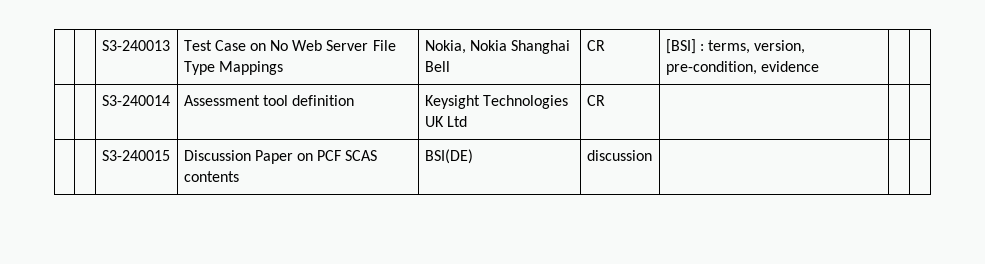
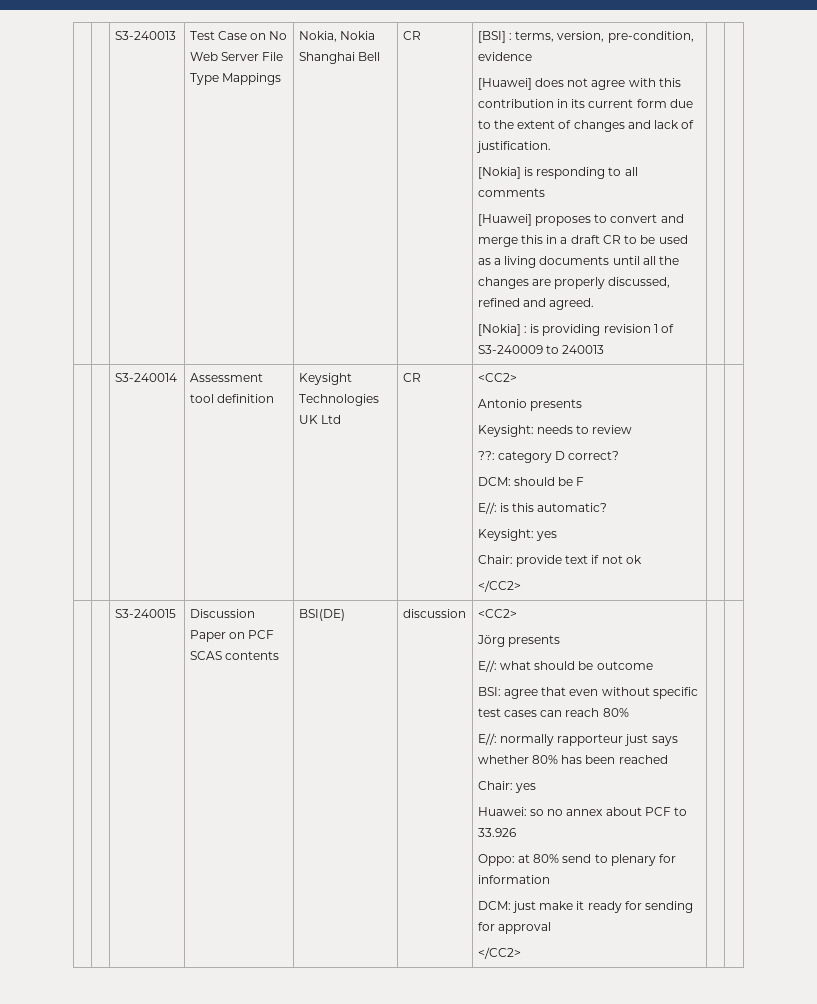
(819, 66) none -> [477,78,681,90] [477,99,693,108] [477,120,695,132] [475,141,551,153] [477,167,638,179] [477,188,545,197] [477,214,684,226] [477,235,688,247] [477,256,680,268] [477,277,671,289] [477,298,595,310] [477,324,675,336] [477,345,605,354] // [Huawei] does not agree with this contribution in its current form due to the extent of changes and lack of justification. // [Nokia] is responding to all comments // [Huawei] proposes to convert and merge this in a draft CR to be used as a living documents until all the changes are properly discussed, refined and agreed. // [Nokia] : is providing revision 1 of S3-240009 to 240013
(605, 100) none -> [477,373,517,382] [477,399,583,411] [477,425,633,437] [477,451,620,463] [477,477,585,486] [477,502,608,514] [477,529,558,541] [477,555,642,567] [477,580,521,592] <CC2> // Antonio presents // Keysight: needs to review // ??: category D correct? // DCM: should be F // E//: is this automatic? // Keysight: yes // Chair: provide text if not ok // </CC2>
(652, 155) none -> [477,609,517,618] [476,634,561,647] [477,660,653,672] [477,687,698,699] [477,708,629,717] [477,733,678,746] [477,755,668,764] [477,781,537,793] [477,807,688,816] [477,828,516,837] [477,854,677,866] [477,875,550,884] [477,901,694,913] [477,922,552,934] [477,947,521,959] <CC2> // Jörg presents // E//: what should be outcome // BSI: agree that even without specific test cases can reach 80% // E//: normally rapporteur just says whether 80% has been reached // Chair: yes // Huawei: so no annex about PCF to 33.926 // Oppo: at 80% send to plenary for information // DCM: just make it ready for sending for approval // </CC2>

